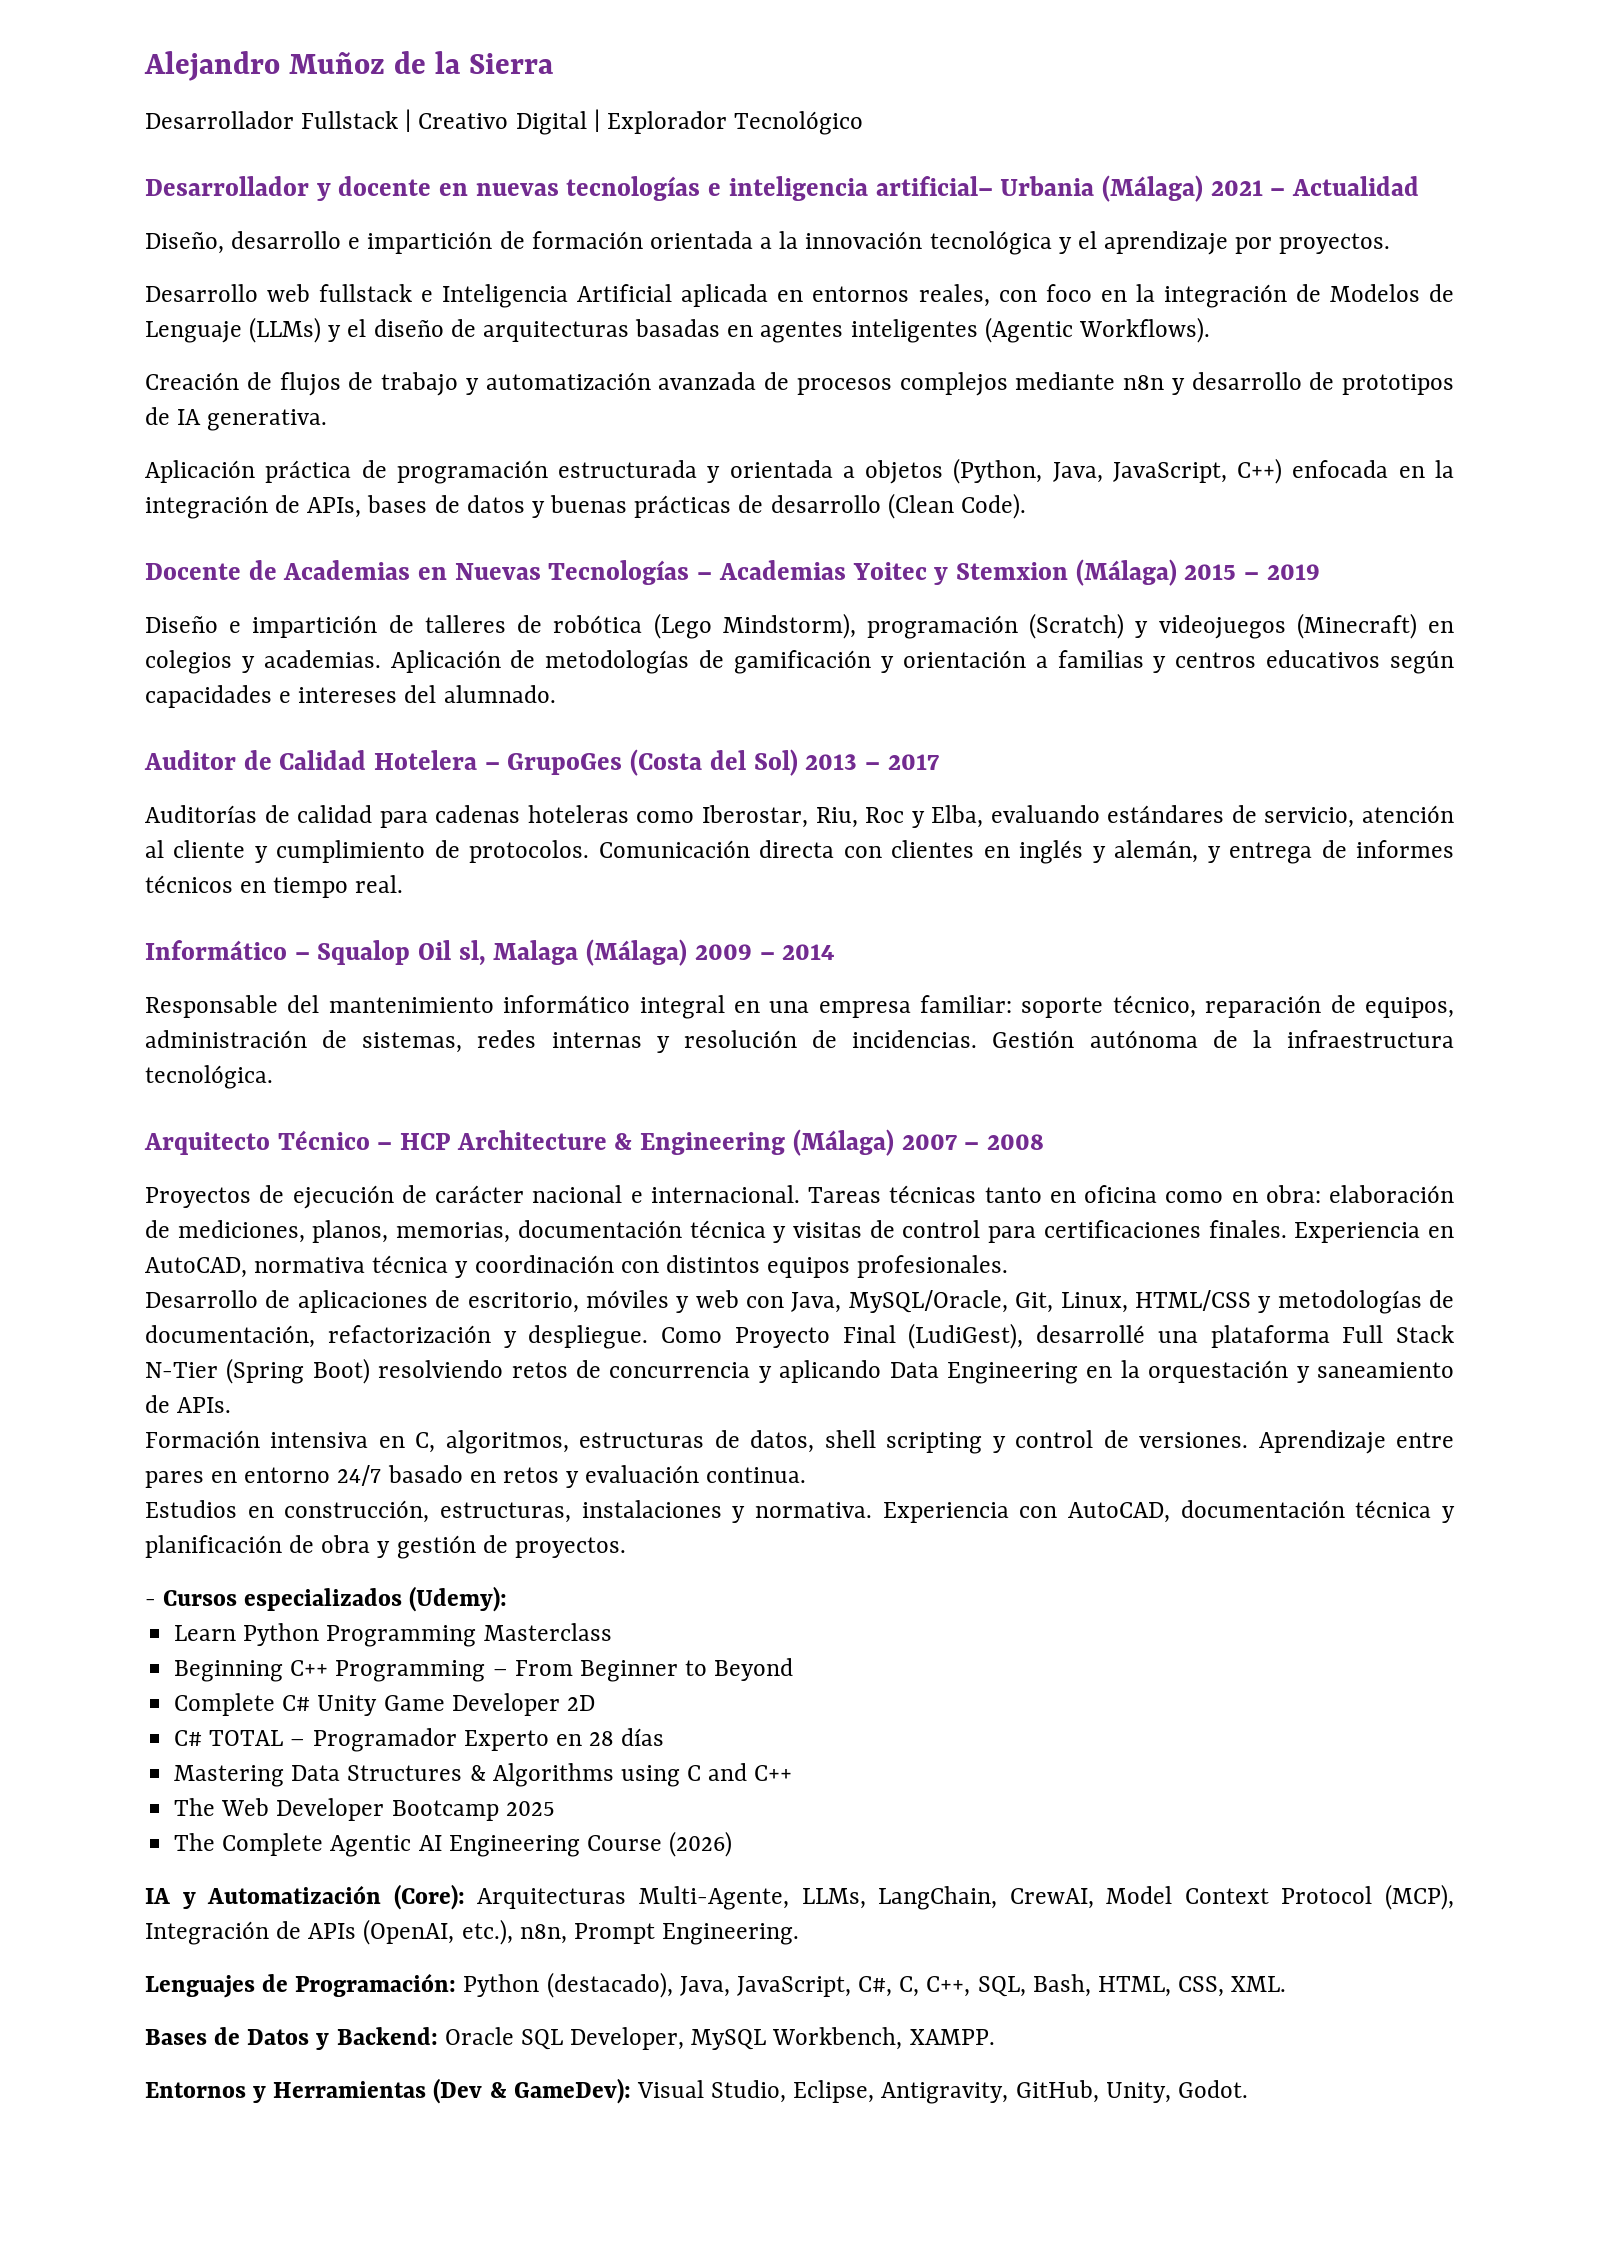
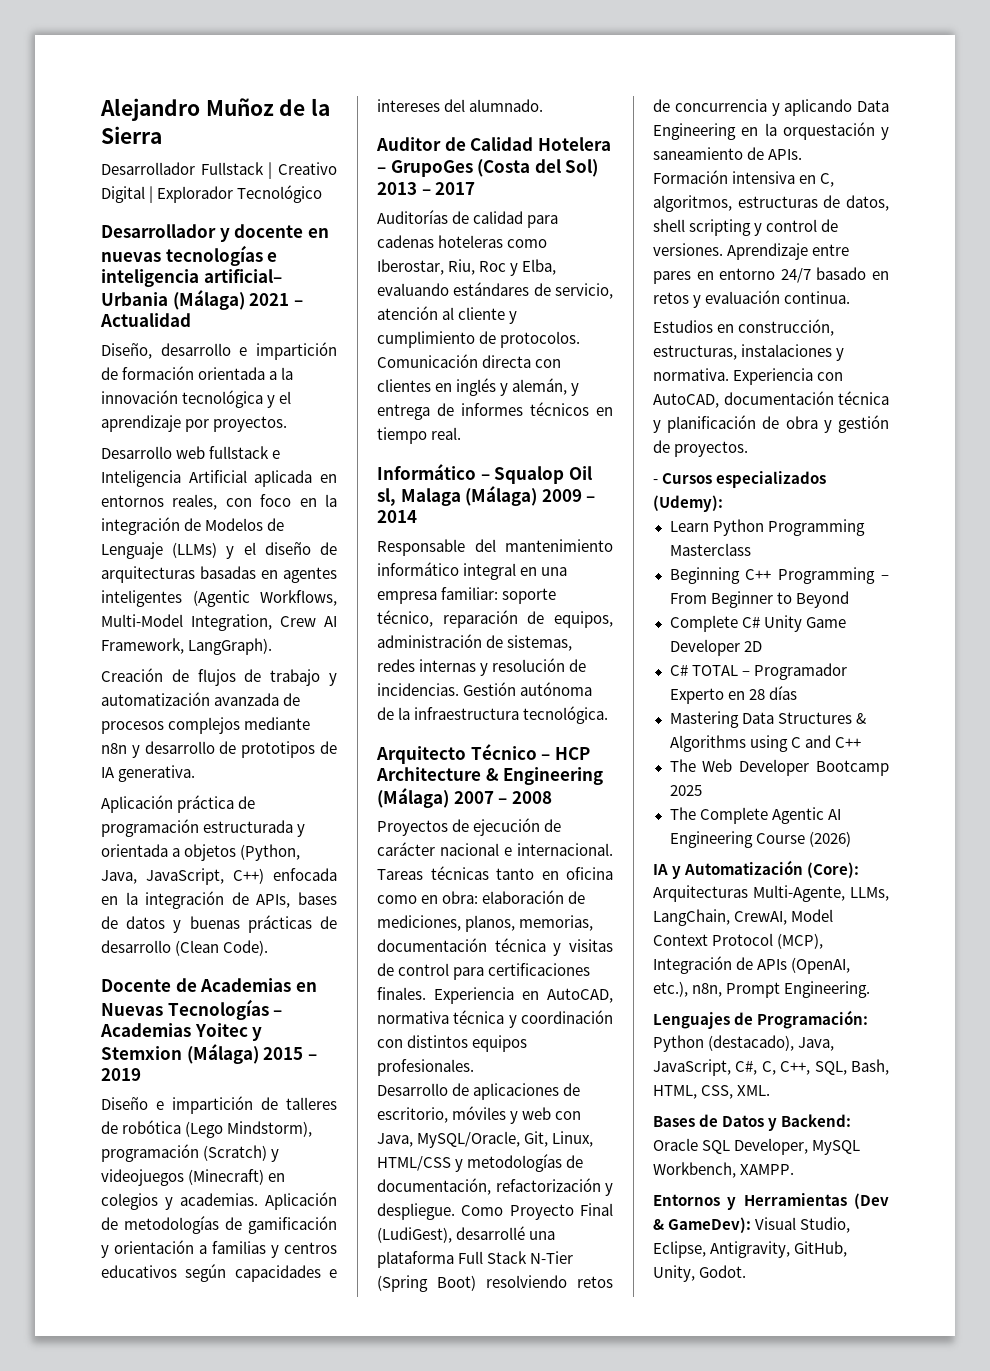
[1078,317,1210,343] Workflows). -> [260,590,337,606] [101,614,337,631] [101,638,273,655] Workflows, Multi-Model Integration, Crew AI Framework, LangGraph).

